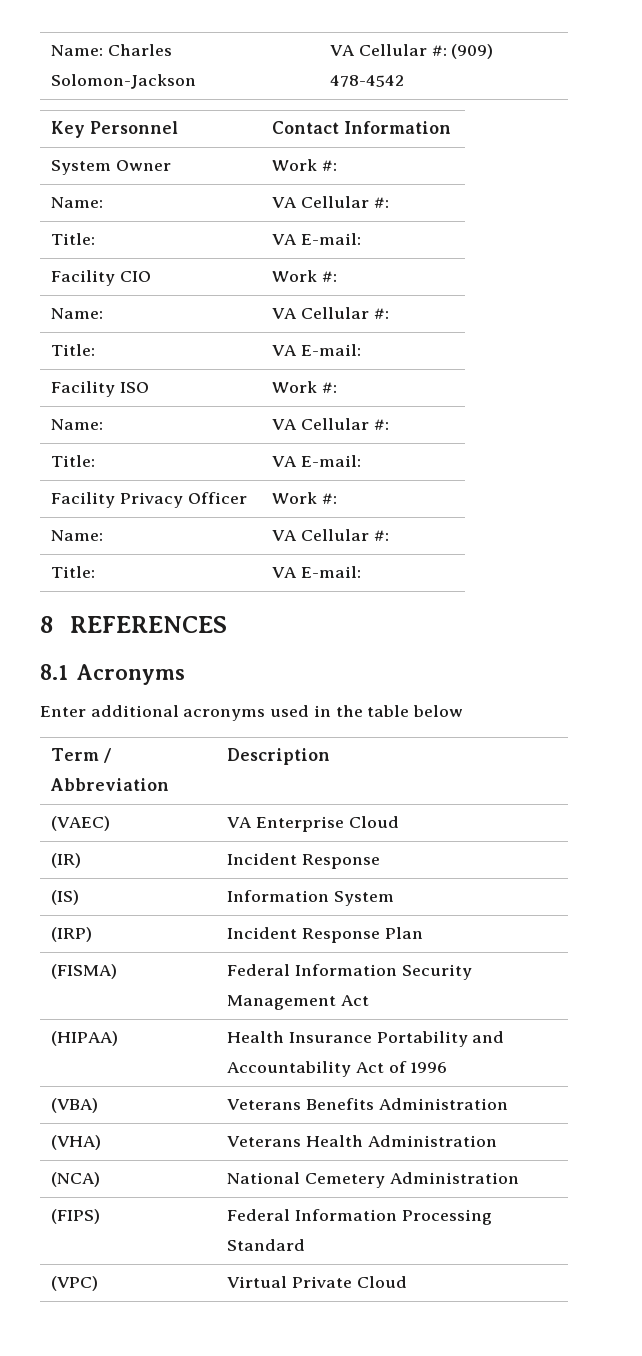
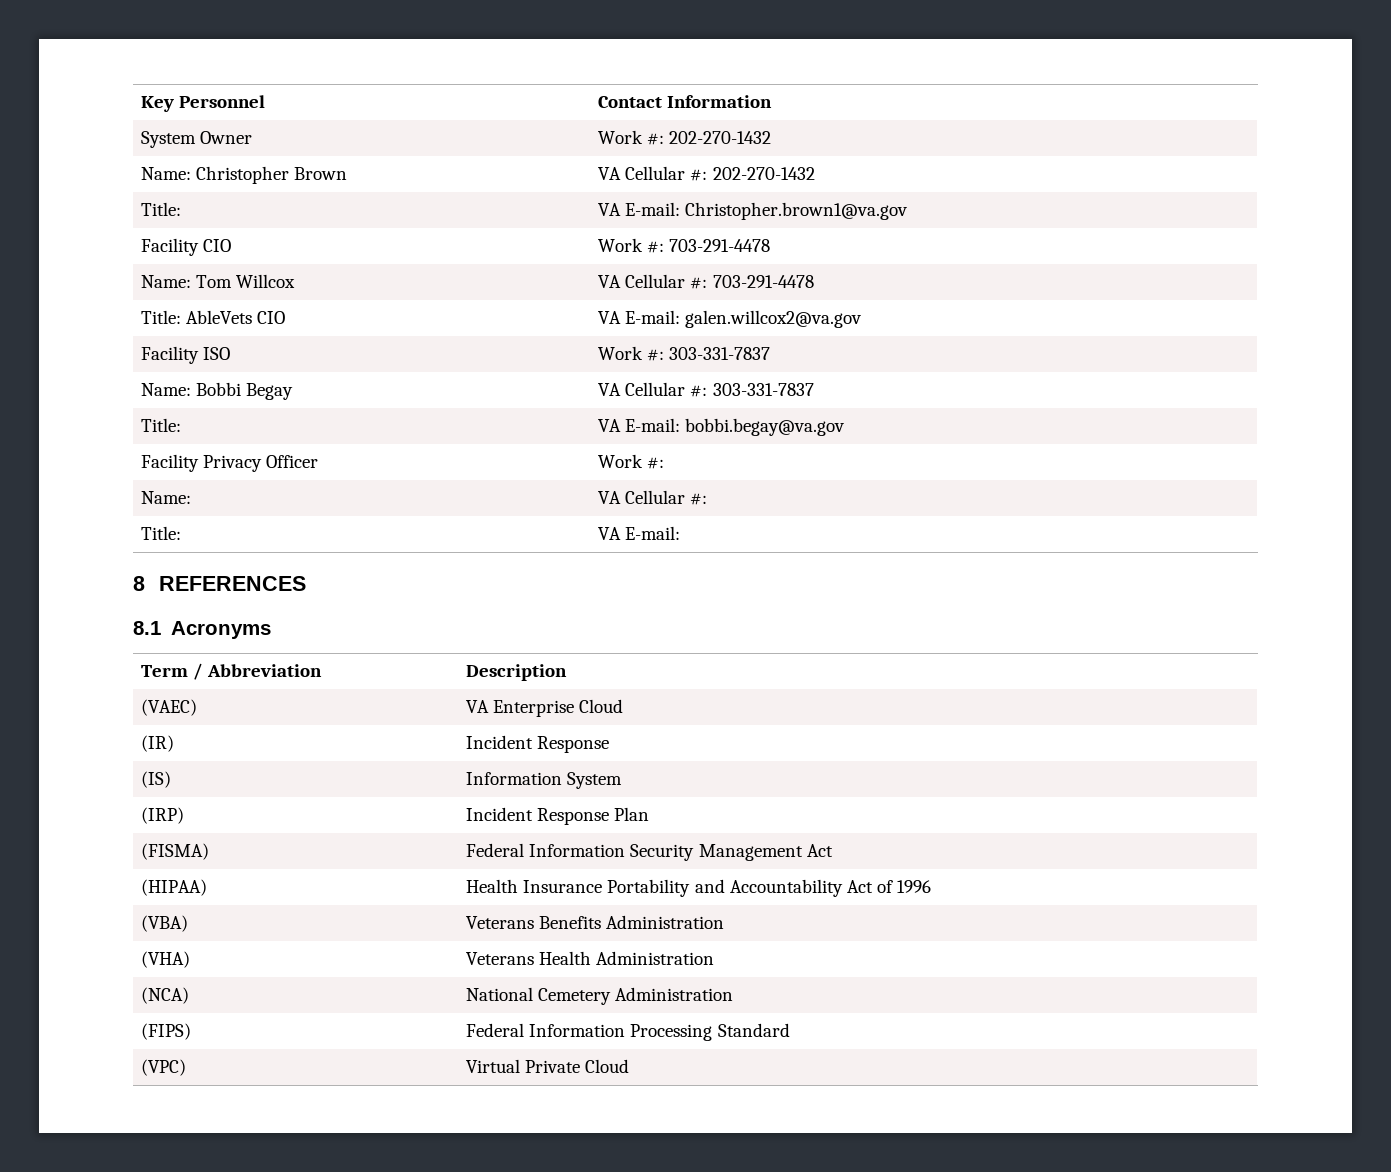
[51,44,172,56] [51,74,197,89] [330,44,494,59] [330,75,405,87] Name: Charles Solomon-Jackson | VA Cellular #: (909) 478-4542 // -> (141, 104) none
[51,197,104,208] [272,196,389,208] [51,233,96,245] [272,233,361,245] // Name: | VA Cellular #: // Title: | VA E-mail: -> [669,131,772,144] [141,166,348,184] [598,166,815,181] [141,202,182,216] [598,202,909,220] 202-270-1432 // Name: Christopher Brown | VA Cellular #: 202-270-1432 // Title: | VA E-mail: Christopher.brown1@va.gov
[51,308,104,319] [272,307,389,319] [51,344,96,356] [272,344,361,356] // Name: | VA Cellular #: // Title: | VA E-mail: -> [669,239,771,252] [141,274,296,288] [598,274,814,289] [141,310,286,324] [598,310,863,328] 703-291-4478 // Name: Tom Willcox | VA Cellular #: 703-291-4478 // Title: AbleVets CIO | VA E-mail: galen.willcox2@va.gov
[51,419,104,430] [272,418,389,430] [51,455,96,467] [272,455,361,467] // Name: | VA Cellular #: // Title: | VA E-mail: -> [669,347,771,360] [141,382,294,400] [598,382,814,397] [141,418,182,432] [598,418,846,436] 303-331-7837 // Name: Bobbi Begay | VA Cellular #: 303-331-7837 // Title: | VA E-mail: bobbi.begay@va.gov
[40,705,464,721] // Enter additional acronyms used in the table below -> (271, 630) none

